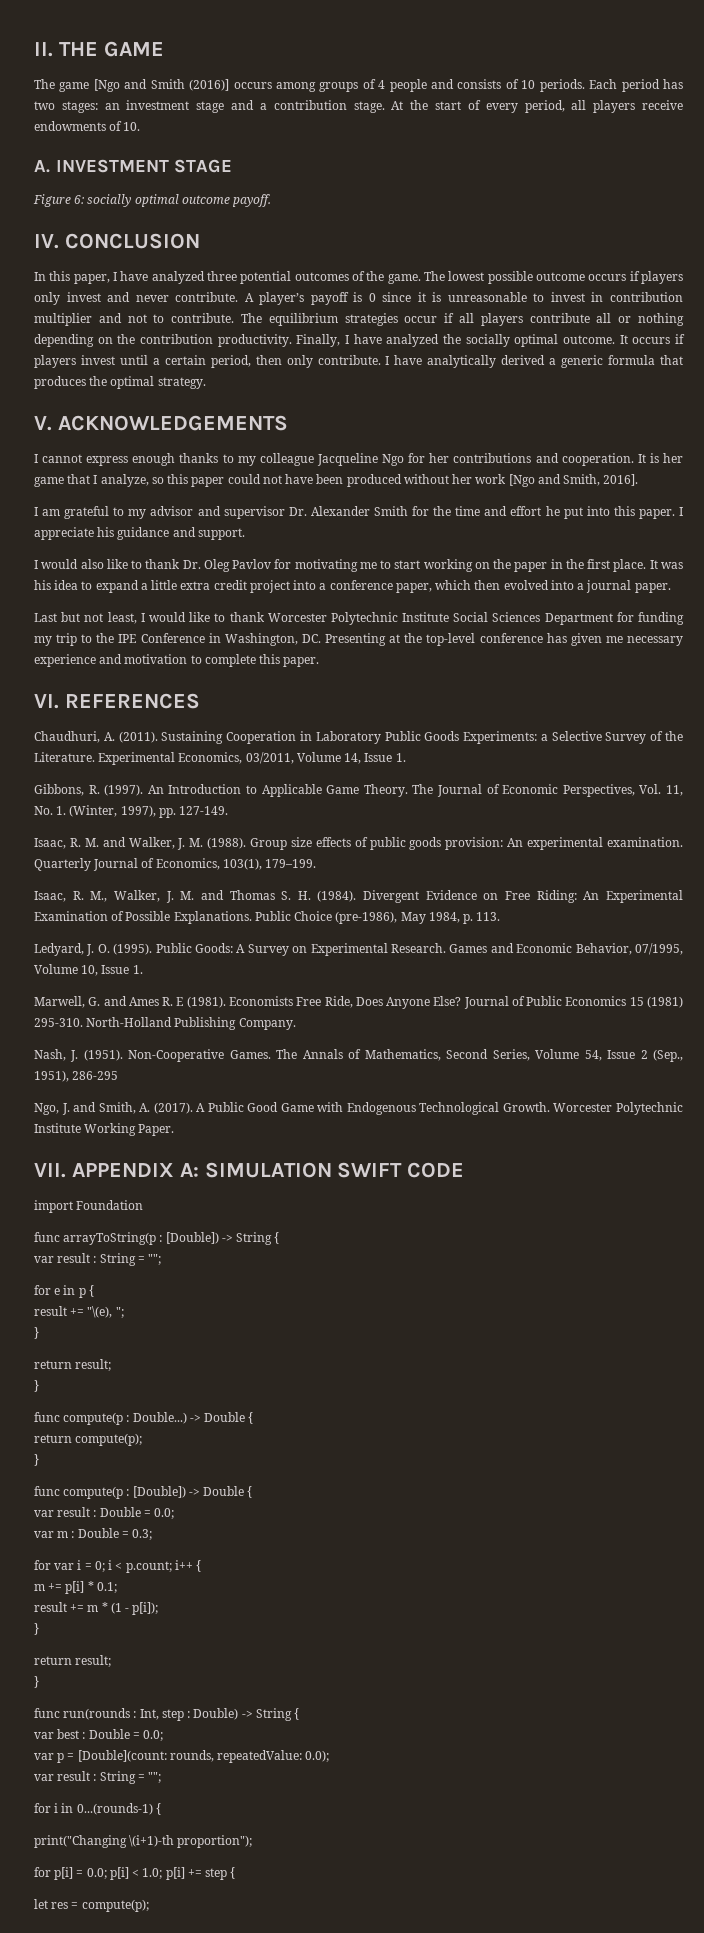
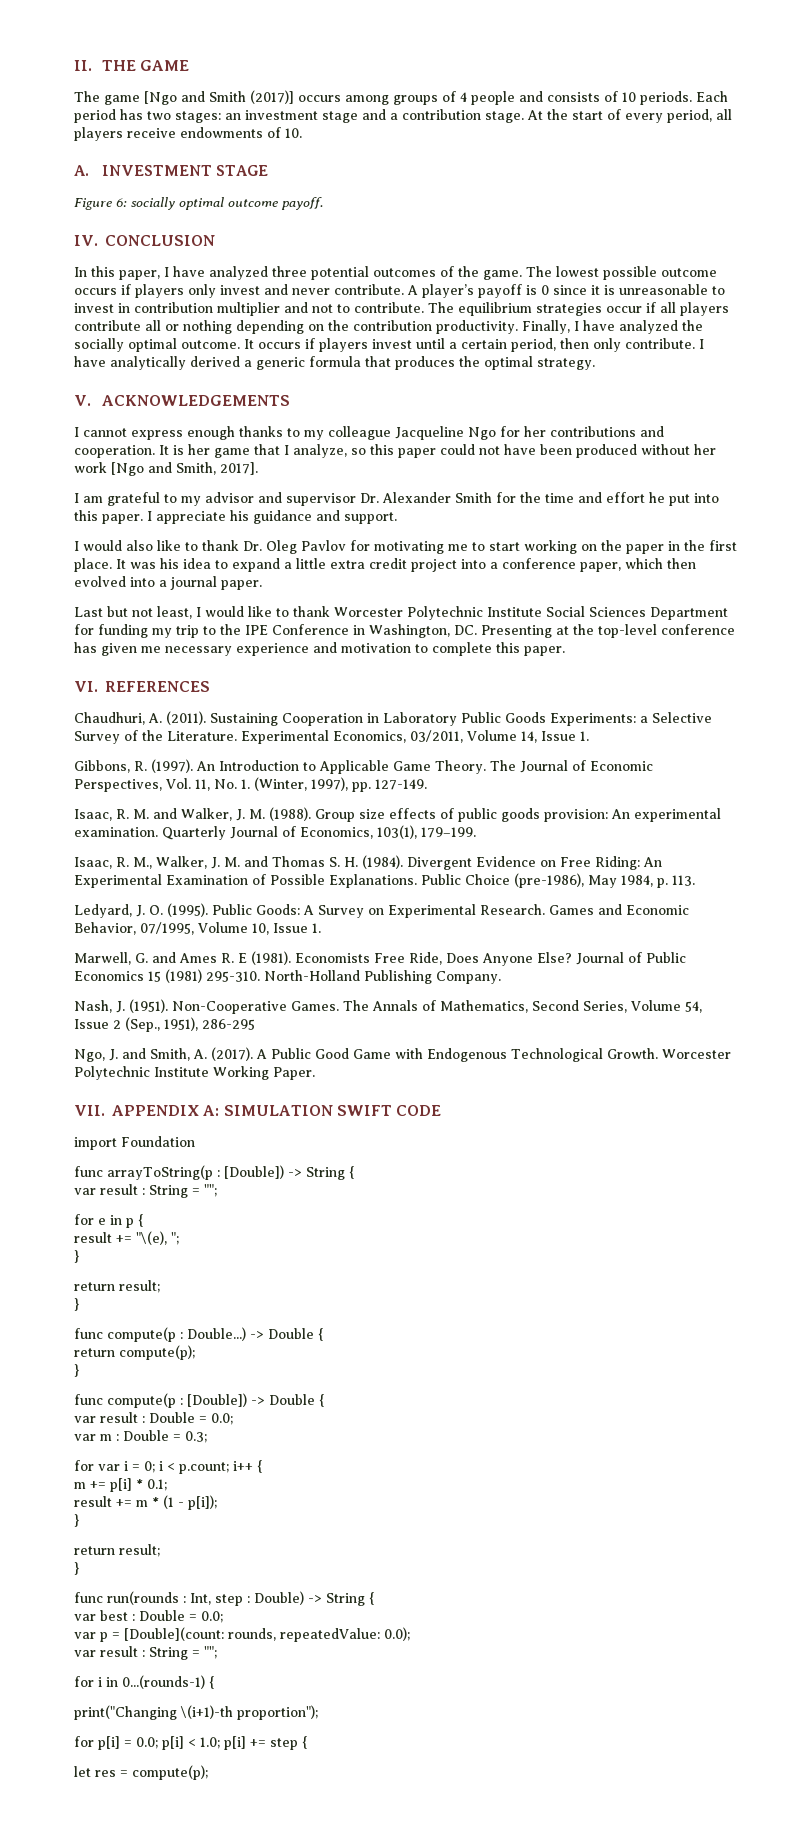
[189,79,230,91] (2016)] -> [250,90,294,104] (2017)]
[603,474,639,486] 2016]. -> [220,462,258,475] 2017].

